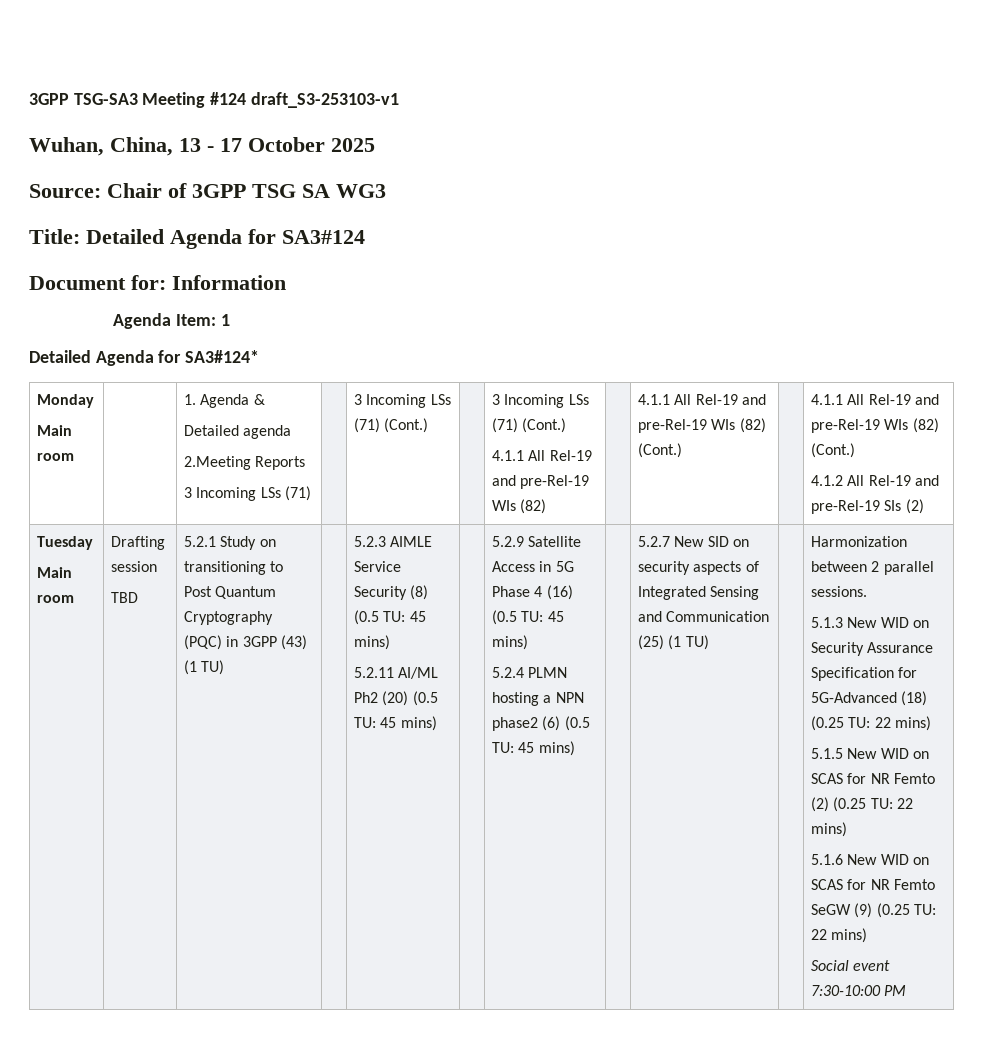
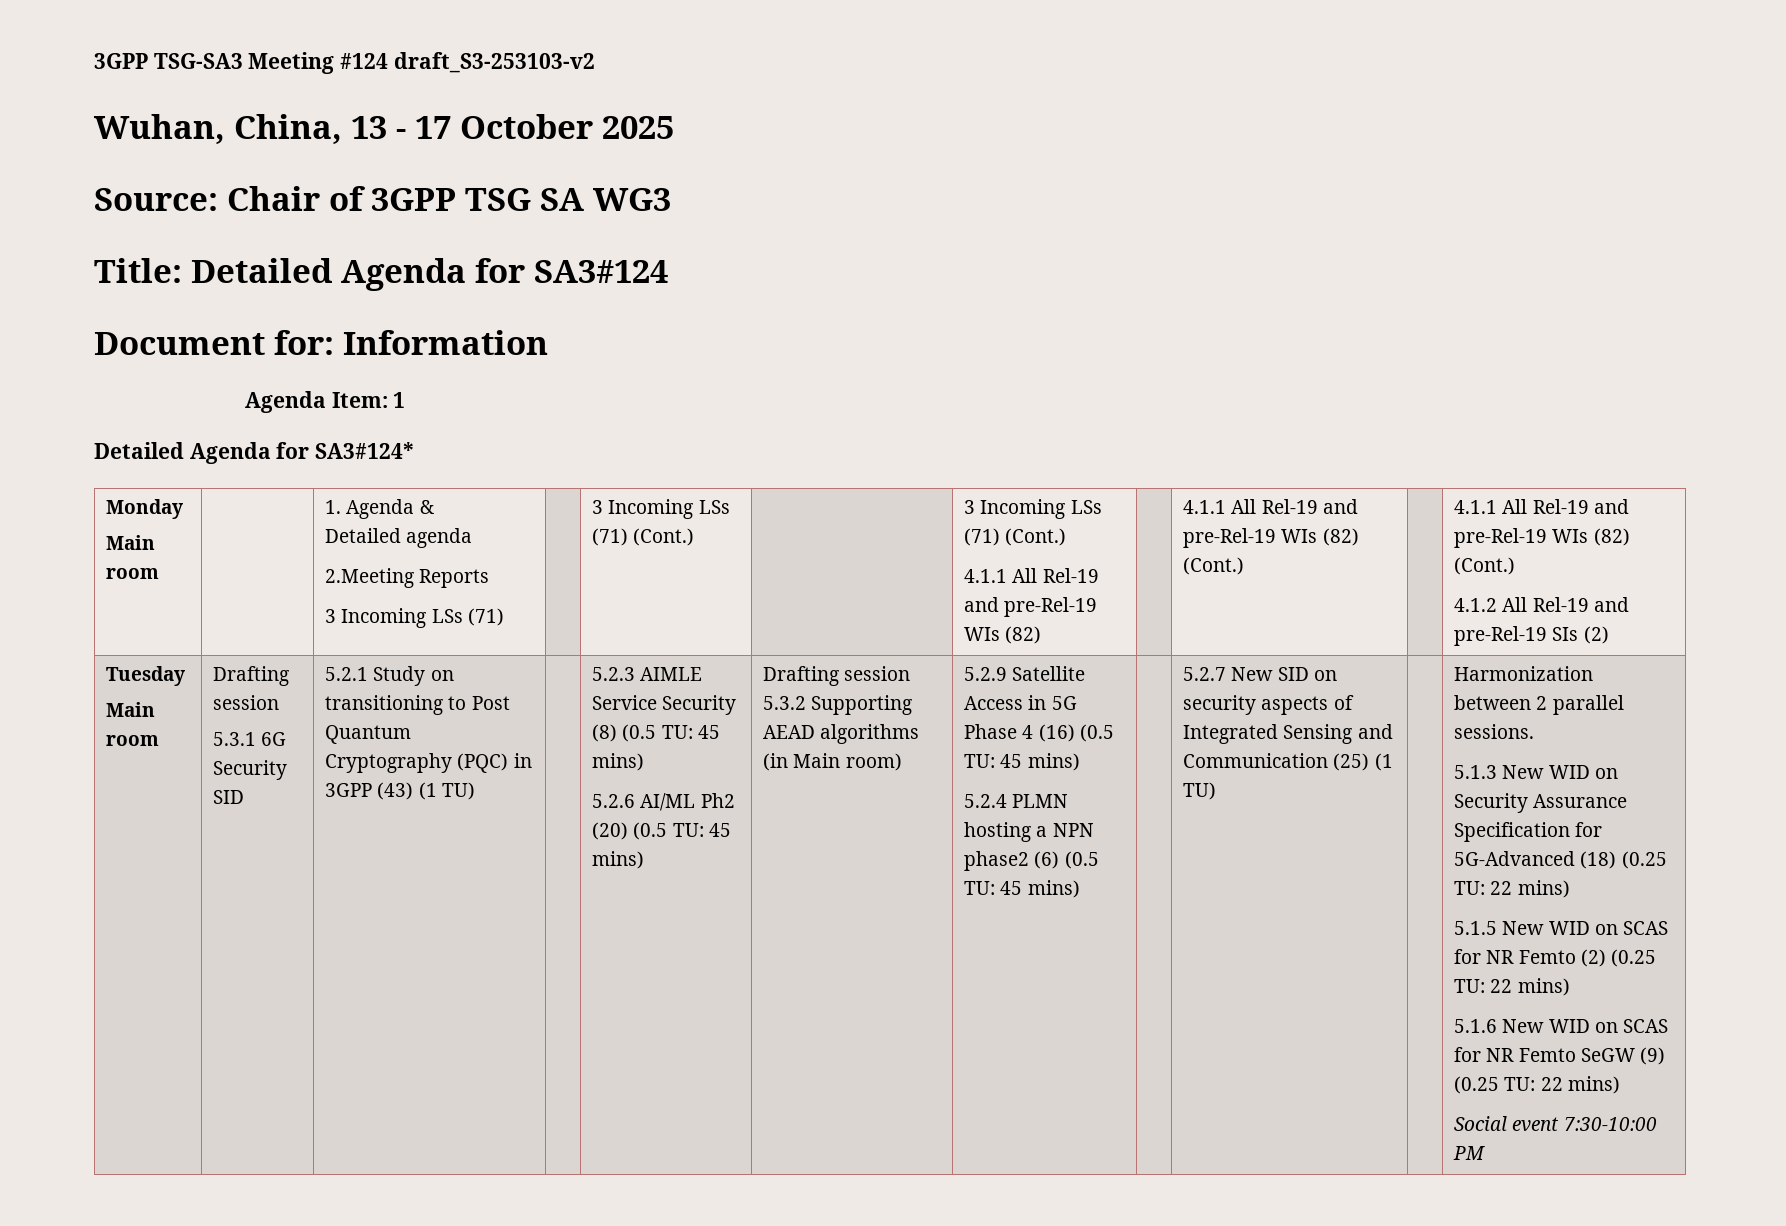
[250,92,399,108] draft_S3-253103-v1 -> [393,52,595,73] draft_S3-253103-v2
[111,592,139,603] TBD -> [213,732,287,746] [213,760,288,780] [213,790,245,804] 5.3.1 6G Security SID
[354,667,395,678] 5.2.11 -> [592,794,636,808] 5.2.6
(437, 723) none -> [763,666,911,686] [763,695,913,715] [763,724,920,744] [763,753,902,771] Drafting session 5.3.2 Supporting AEAD algorithms (in Main room)

